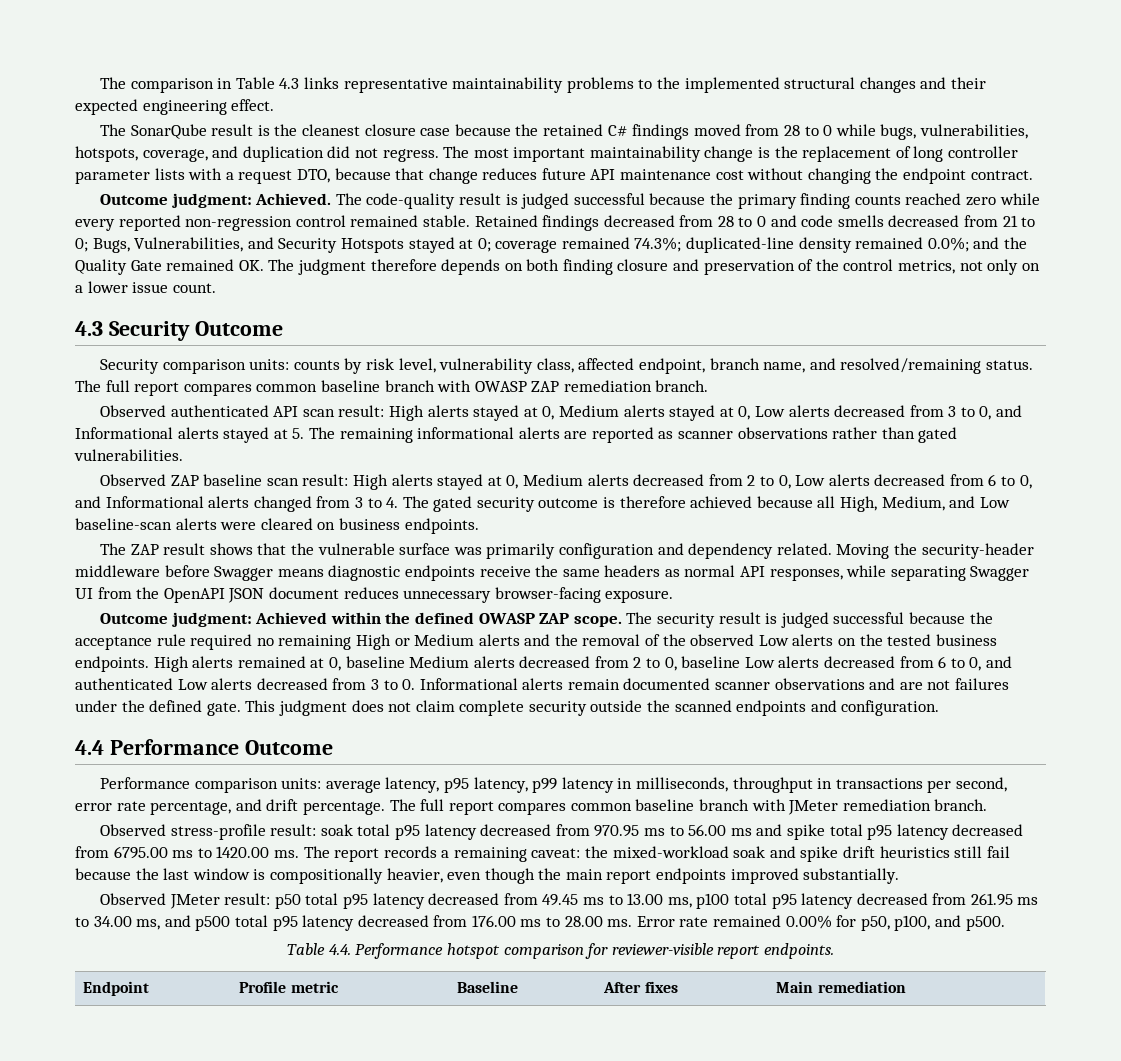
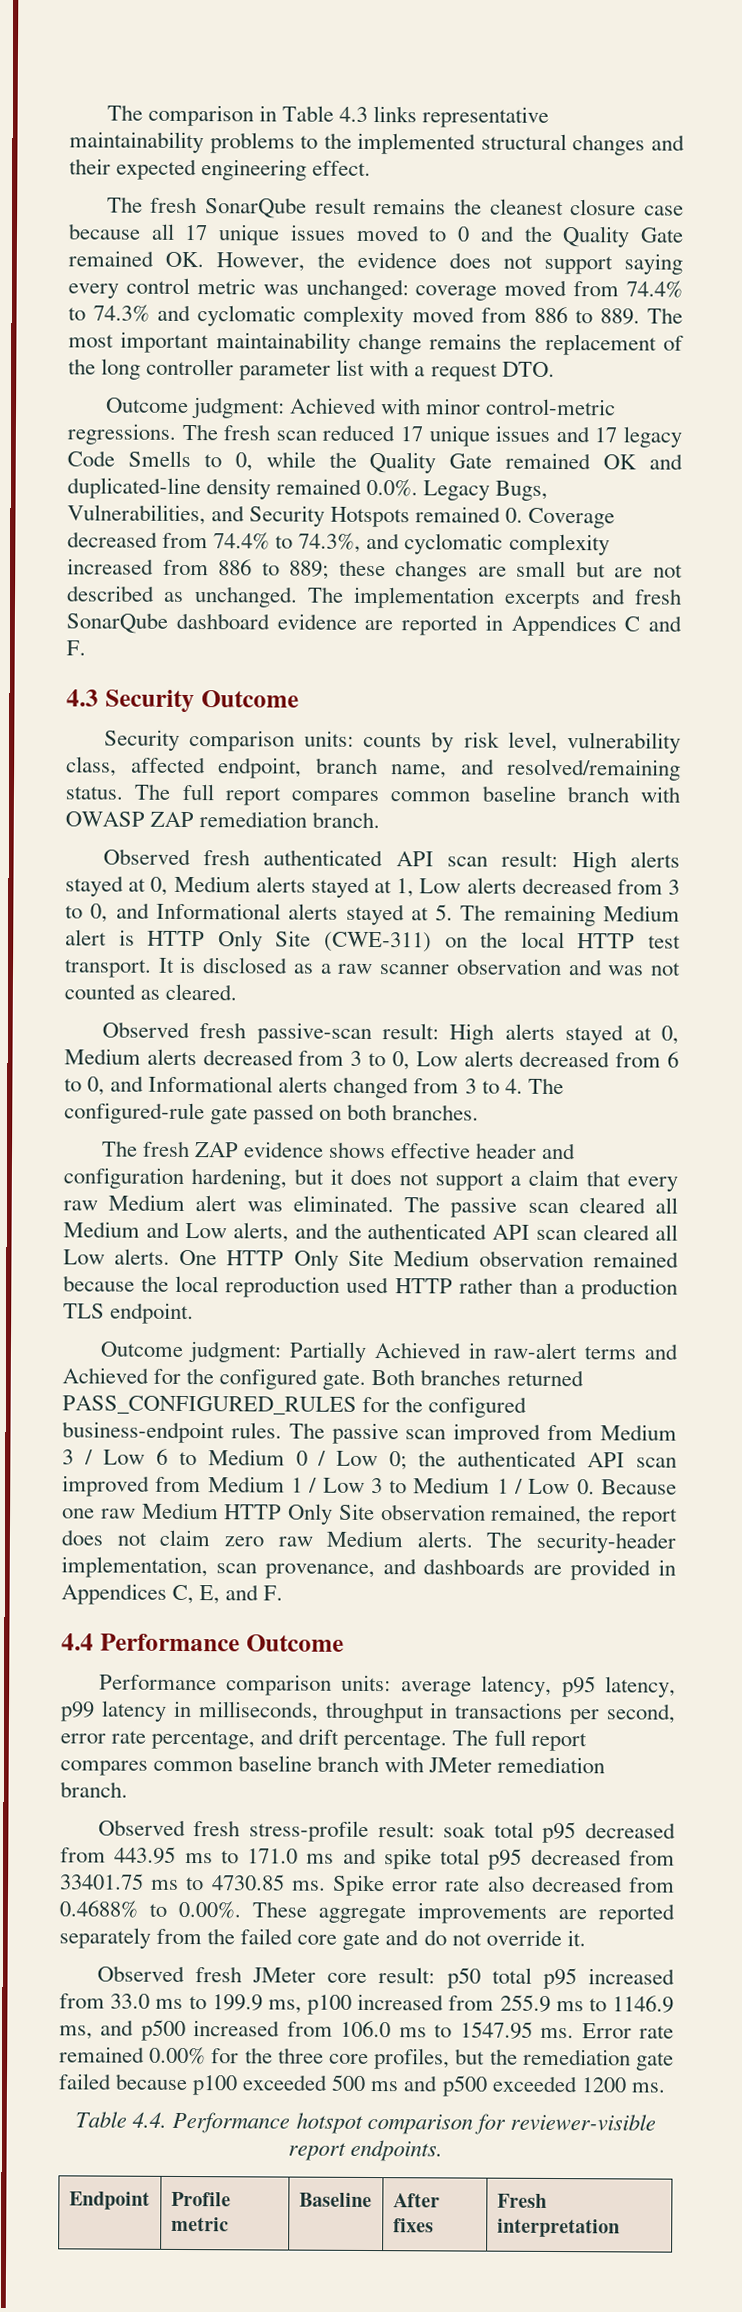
(127, 130) none -> [150,196,198,214] fresh
[257,125,270,136] is -> [373,197,447,215] remains
[515,124,1028,140] [75,146,1019,162] [75,168,1033,184] [100,193,1040,209] [75,215,1036,231] [75,237,969,253] the retained C# findings moved from 28 to 0 while bugs, vulnerabilities, hotspots, coverage, and duplication did not regress. The most important maintainability change is the replacement of long controller parameter lists with a request DTO, because that change reduces future API maintenance cost without changing the endpoint contract. // Outcome judgment: Achieved. The code-quality result is judged successful because the primary finding counts reached zero while every reported non-regression control remained stable. Retained findings decreased from 28 to 0 and code smells decreased from 21 to 0; Bugs, Vulnerabilities, and Security Hotspots stayed at 0; coverage remained 74.3%; duplicated-line density remained 0.0%; -> [150,223,471,246] all 17 unique issues moved to 0
[268,259,1040,275] [75,281,216,293] The judgment therefore depends on both finding closure and preservation of the control metrics, not only on a lower issue count. -> [216,251,683,275] [68,277,683,301] [68,304,684,328] [68,331,684,356] [68,358,555,382] [105,397,617,419] [67,423,683,448] [67,450,683,474] [67,477,549,501] [67,504,616,529] [67,531,610,556] [67,558,683,582] [66,585,683,610] [66,612,682,637] [66,640,86,656] However, the evidence does not support saying every control metric was unchanged: coverage moved from 74.4% to 74.3% and cyclomatic complexity moved from 886 to 889. The most important maintainability change remains the replacement of the long controller parameter list with a request DTO. // Outcome judgment: Achieved with minor control-metric regressions. The fresh scan reduced 17 unique issues and 17 legacy Code Smells to 0, while the Quality Gate remained OK and duplicated-line density remained 0.0%. Legacy Bugs, Vulnerabilities, and Security Hotspots remained 0. Coverage decreased from 74.4% to 74.3%, and cyclomatic complexity increased from 886 to 889; these changes are small but are not described as unchanged. The implementation excerpts and fresh SonarQube dashboard evidence are reported in Appendices C and F.
(167, 411) none -> [203,849,251,866] fresh
[738,406,751,420] 0, -> [396,878,415,898] 1,
[417,427,958,443] [74,449,183,461] [100,474,299,486] informational alerts are reported as scanner observations rather than gated vulnerabilities. // Observed ZAP baseline scan -> [603,905,680,922] [65,929,682,953] [64,956,682,978] [64,983,238,1001] [101,1021,372,1045] Medium alert is HTTP Only Site (CWE-311) on the local HTTP test transport. It is disclosed as a raw scanner observation and was not counted as cleared. // Observed fresh passive-scan
[747,475,756,486] 2 -> [350,1050,363,1066] 3
[433,496,1010,512] [75,518,479,534] [100,543,1034,559] [75,565,1030,581] [75,587,674,603] [100,612,993,628] [75,634,997,650] [75,656,1012,672] [75,678,1010,690] [75,700,940,716] gated security outcome is therefore achieved because all High, Medium, and Low baseline-scan alerts were cleared on business endpoints. // The ZAP result shows that the vulnerable surface was primarily configuration and dependency related. Moving the security-header middleware before Swagger means diagnostic endpoints receive the same headers as normal API responses, while separating Swagger UI from the OpenAPI JSON document reduces unnecessary browser-facing exposure. // Outcome judgment: Achieved within the defined OWASP ZAP scope. The security result is judged successful because the acceptance rule required no remaining High or Medium alerts and the removal of the observed Low alerts on the tested business endpoints. High alerts remained at 0, baseline Medium alerts decreased from 2 to 0, baseline Low alerts decreased from 6 to 0, and authenticated Low alerts decreased from 3 to 0. Informational alerts remain documented scanner observations and are not failures under the defined gate. This judgment does not claim complete security outside the scanned endpoints and configuration. -> [64,1102,480,1125] [100,1140,577,1160] [63,1167,678,1192] [63,1194,678,1218] [63,1221,678,1243] [63,1248,679,1271] [63,1275,678,1300] [63,1302,195,1325] [99,1341,678,1363] [62,1367,584,1390] [62,1395,528,1418] [62,1421,677,1445] [62,1448,677,1471] [62,1475,678,1497] [62,1502,678,1527] [61,1529,676,1554] [61,1556,677,1581] [61,1583,284,1605] configured-rule gate passed on both branches. // The fresh ZAP evidence shows effective header and configuration hardening, but it does not support a claim that every raw Medium alert was eliminated. The passive scan cleared all Medium and Low alerts, and the authenticated API scan cleared all Low alerts. One HTTP Only Site Medium observation remained because the local reproduction used HTTP rather than a production TLS endpoint. // Outcome judgment: Partially Achieved in raw-alert terms and Achieved for the configured gate. Both branches returned PASS_CONFIGURED_RULES for the configured business-endpoint rules. The passive scan improved from Medium 3 / Low 6 to Medium 0 / Low 0; the authenticated API scan improved from Medium 1 / Low 3 to Medium 1 / Low 0. Because one raw Medium HTTP Only Site observation remained, the report does not claim zero raw Medium alerts. The security-header implementation, scan provenance, and dashboards are provided in Appendices C, E, and F.
(167, 830) none -> [193,1820,241,1837] fresh
[424,824,727,840] latency decreased from 970.95 ms to 56.00 -> [585,1822,676,1839] [60,1846,299,1864] decreased from 443.95 ms to 171.0
[896,824,1024,840] [75,846,1010,862] [75,868,900,884] [100,893,664,909] latency decreased from 6795.00 ms to 1420.00 ms. The report records a remaining caveat: the mixed-workload soak and spike drift heuristics still fail because the last window is compositionally heavier, even though the main report endpoints improved substantially. // Observed JMeter result: p50 total p95 latency decreased from 49.45 ms to 13.00 -> [530,1848,675,1866] [60,1873,675,1897] [59,1900,675,1925] [59,1927,586,1951] [96,1965,675,1990] [59,1993,263,2011] decreased from 33401.75 ms to 4730.85 ms. Spike error rate also decreased from 0.4688% to 0.00%. These aggregate improvements are reported separately from the failed core gate and do not override it. // Observed fresh JMeter core result: p50 total p95 increased from 33.0 ms to 199.9
[733,893,1039,909] [75,916,132,927] total p95 latency decreased from 261.95 ms to 34.00 -> [357,1993,674,2013] increased from 255.9 ms to 1146.9
[234,915,603,931] total p95 latency decreased from 176.00 ms to 28.00 -> [193,2020,533,2039] increased from 106.0 ms to 1547.95
[860,915,1005,931] p50, p100, and p500. -> [244,2047,674,2071] [58,2073,665,2097] the three core profiles, but the remediation gate failed because p100 exceeded 500 ms and p500 exceeded 1200 ms.
[776,981,906,993] Main remediation -> [496,2193,547,2208] [496,2218,620,2238] Fresh interpretation

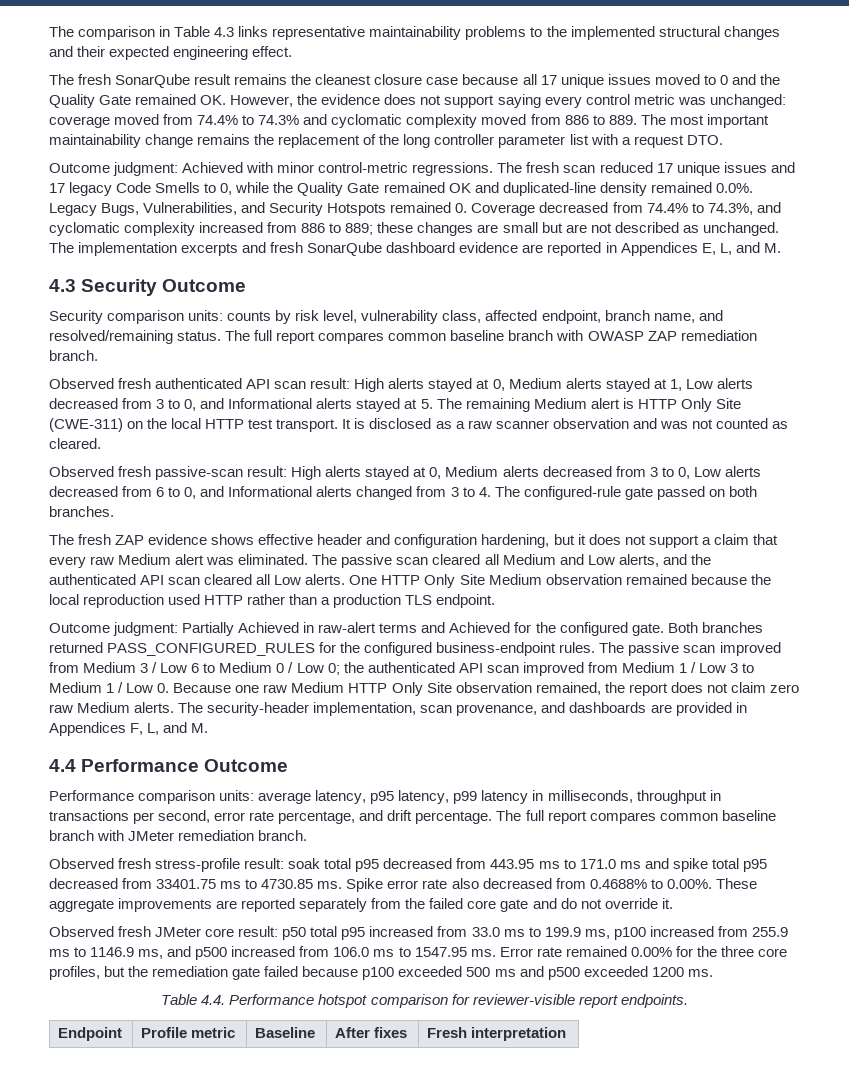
[624,615,682,632] [66,640,86,656] C and F. -> [701,242,781,255] E, L, and M.
[172,1584,284,1605] C, E, and F. -> [130,722,209,735] F, L, and M.

